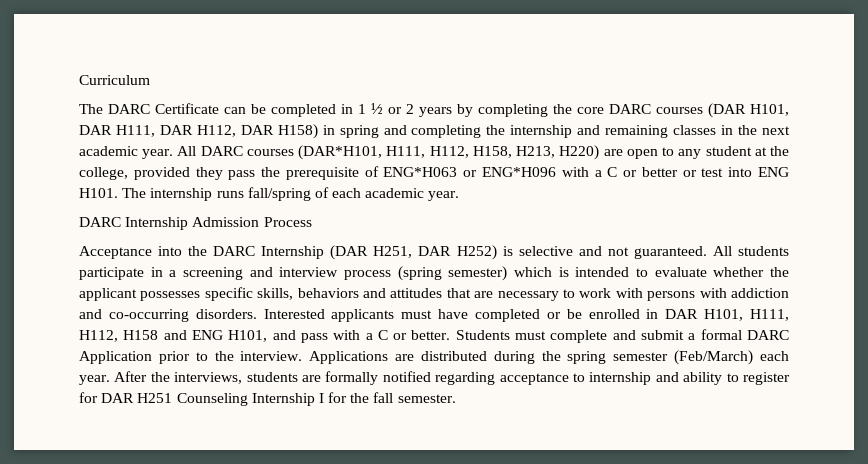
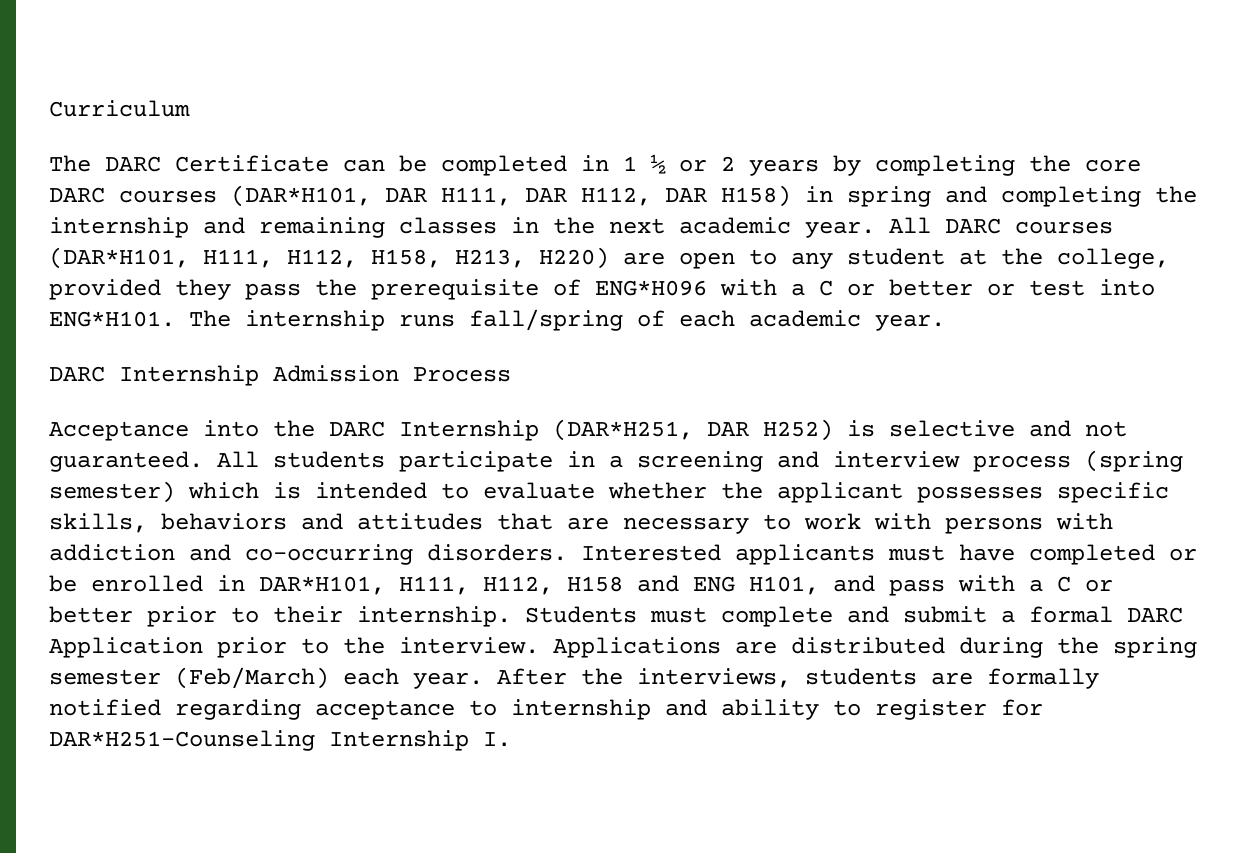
[708,103,789,118] (DAR H101, -> [231,185,371,207] (DAR*H101,
[383,167,478,177] ENG*H063 or -> (581, 287) none
[758,167,790,177] [79,188,118,198] ENG H101. -> [49,311,175,327] ENG*H101.
[330,245,413,260] (DAR H251, -> [553,419,693,441] (DAR*H251,
[665,309,744,321] DAR H101, -> [259,576,385,595] DAR*H101,
[411,330,451,340] better. -> [49,606,511,627] better prior to their internship.
[101,392,456,406] DAR H251 Counseling Internship I for the fall semester. -> [49,730,511,751] DAR*H251-Counseling Internship I.

